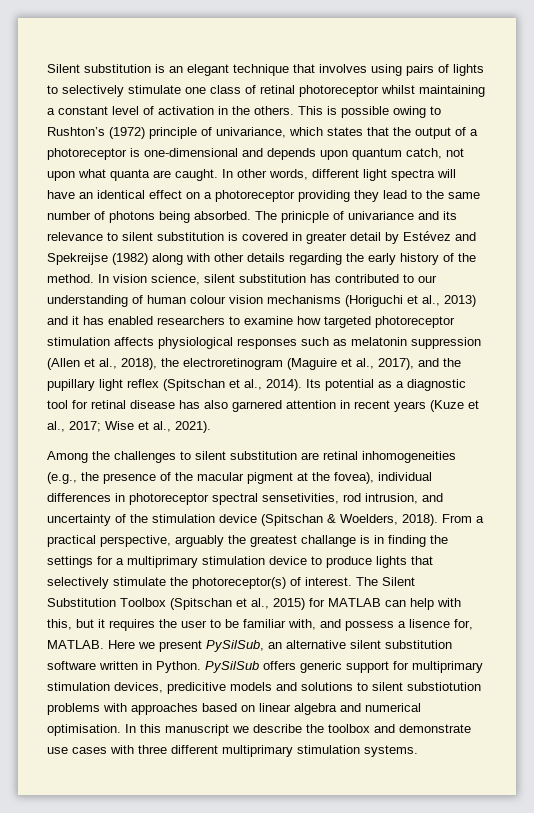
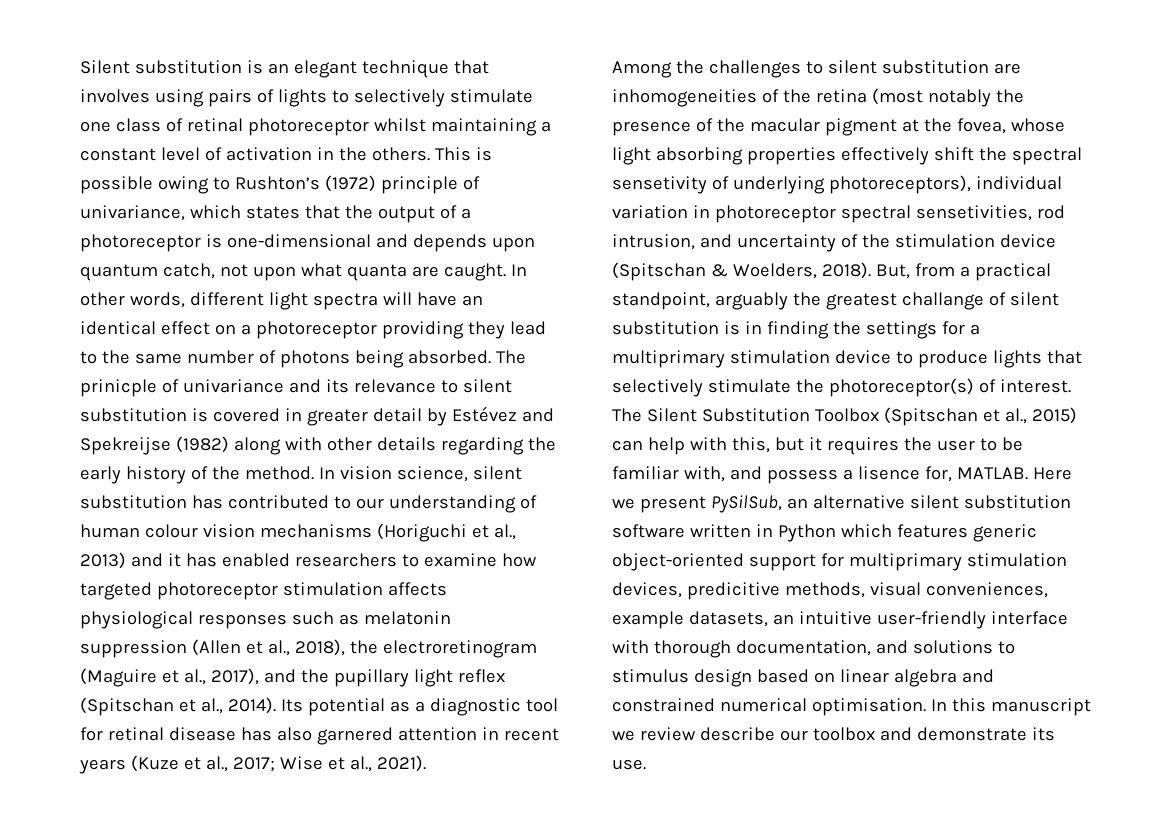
[323,451,456,463] [47,472,77,484] retinal inhomogeneities (e.g., -> [612,88,991,107] inhomogeneities of the retina (most notably
[334,472,432,484] [47,493,111,502] fovea), individual differences -> [956,118,1065,134] [612,147,1082,165] [612,175,1062,194] [612,205,688,219] fovea, whose light absorbing properties effectively shift the spectral sensetivity of underlying photoreceptors), individual variation
[442,514,472,523] From -> [875,263,955,279] But, from
[100,535,171,547] perspective, -> [612,292,710,310] standpoint,
(356, 541) none -> [988,292,1059,306] [612,321,719,335] of silent substitution
[309,598,381,607] for MATLAB -> (1077, 415) none
[156,661,342,673] Python. PySilSub offers generic -> [777,524,1037,542] [612,553,744,571] Python which features generic object-oriented
[230,682,481,691] [47,703,198,715] models and solutions to silent substiotution problems with approaches -> [784,582,1048,598] [612,611,1068,629] [612,640,1015,658] [612,669,752,687] methods, visual conveniences, example datasets, an intuitive user-friendly interface with thorough documentation, and solutions to stimulus design
(361, 707) none -> [612,698,715,712] constrained
[253,724,471,733] [47,745,418,757] describe the toolbox and demonstrate use cases with three different multiprimary stimulation systems. -> [639,727,1055,741] [612,759,646,770] review describe our toolbox and demonstrate its use.

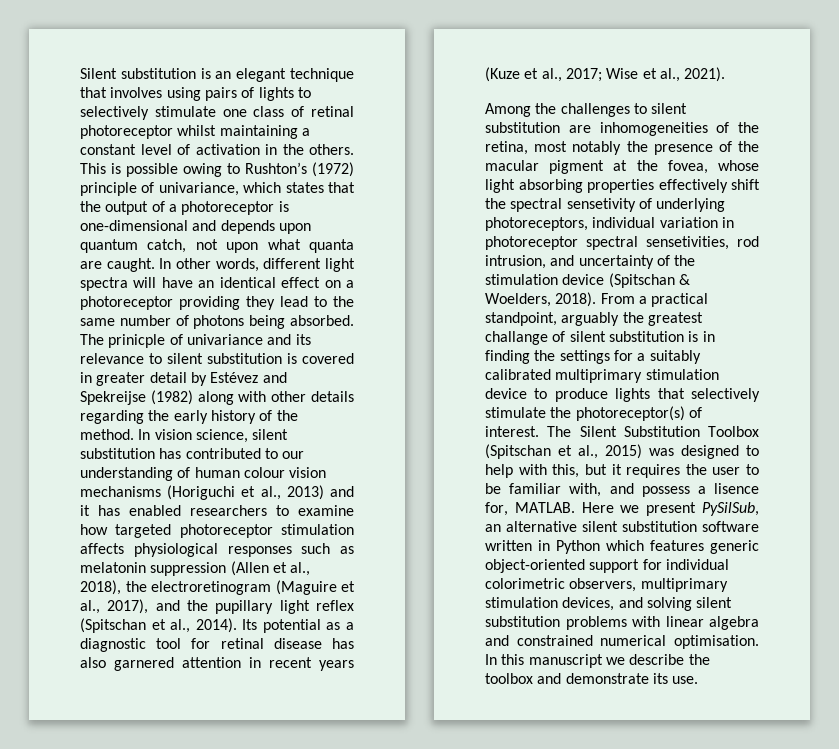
[815,88,923,105] retina (most -> [485,141,568,155] retina, most
[828,175,971,194] photoreceptors), -> [485,217,588,231] photoreceptors,
[875,263,955,279] But, from -> [600,293,635,304] From
(980, 329) none -> [649,350,701,364] [485,369,551,380] suitably calibrated
[612,440,643,451] can -> [649,445,759,459] was designed to
[848,553,1067,571] [612,582,1048,600] [612,611,1068,629] [612,640,1015,658] [612,669,835,687] multiprimary stimulation devices, predicitive methods, visual conveniences, example datasets, an intuitive user-friendly interface with thorough documentation, and solutions to stimulus design based on -> [665,559,729,570] [485,578,728,592] [485,597,733,611] [485,616,660,630] individual colorimetric observers, multiprimary stimulation devices, and solving silent substitution problems with
[639,727,808,741] review describe our -> [629,654,710,665] describe the

